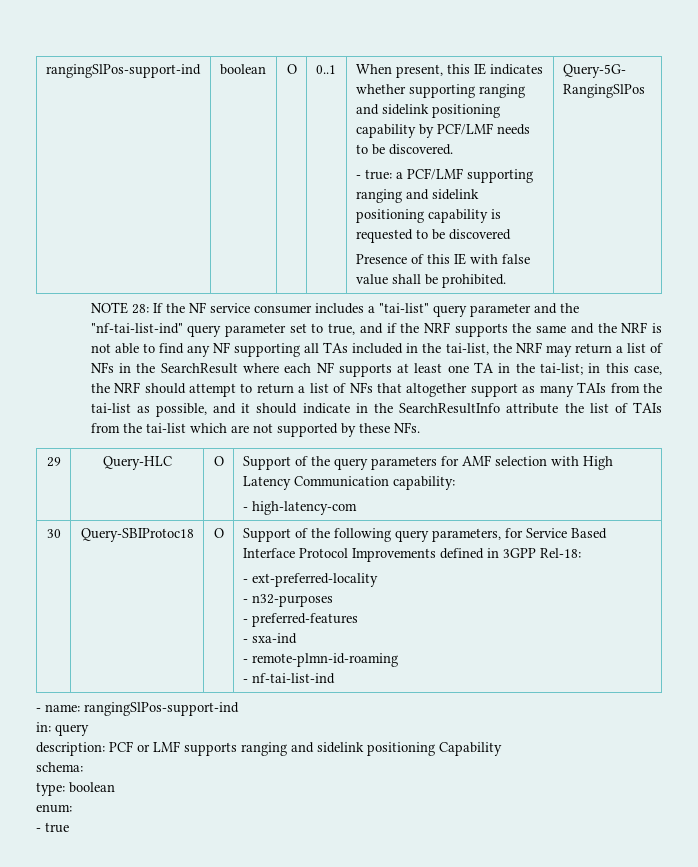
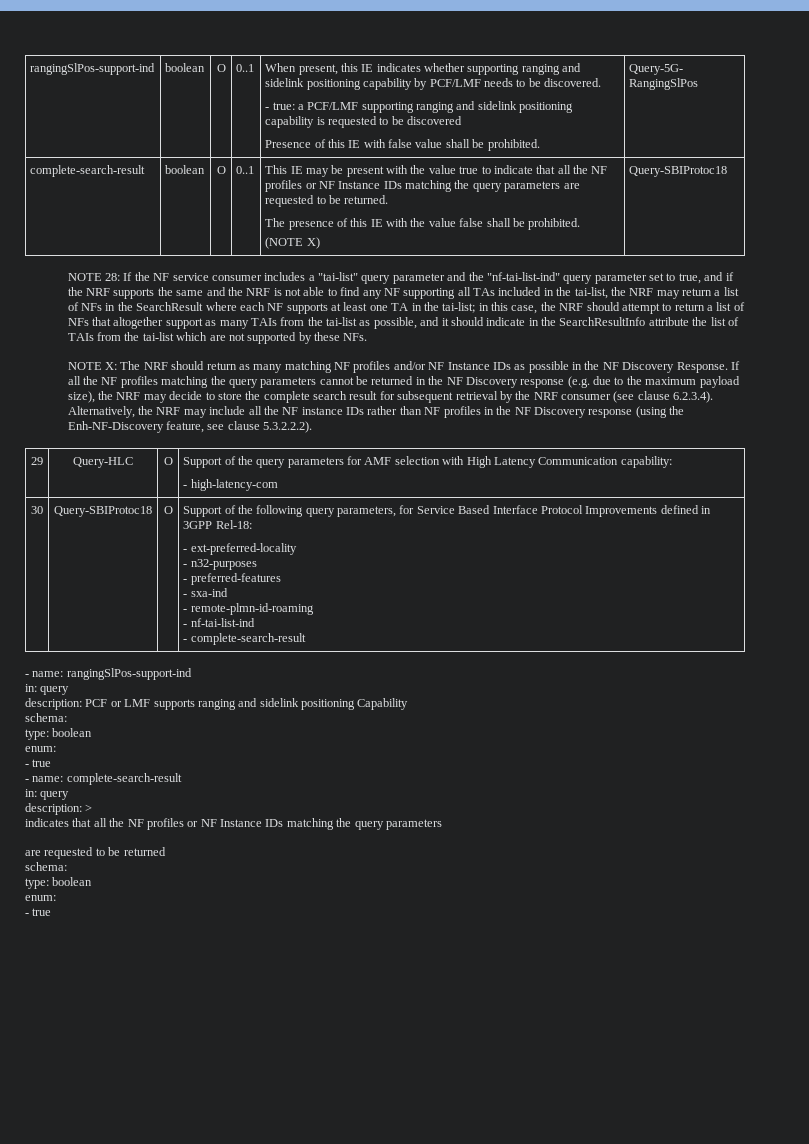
(645, 91) none -> [30,165,146,177] [165,165,206,174] [216,166,226,174] [236,166,255,174] [265,165,608,177] [265,180,580,192] [265,195,389,207] [265,218,581,230] [265,237,320,249] [629,166,728,177] // complete-search-result | boolean | O | 0..1 | This IE may be present with the value true to indicate that all the NF profiles or NF Instance IDs matching the query parameters are requested to be returned. // The presence of this IE with the value false shall be prohibited. // (NOTE X) | Query-SBIProtoc18
(420, 427) none -> [67,361,740,373] [67,376,740,388] [67,391,714,403] [67,406,685,418] [67,421,313,433] // NOTE X: The NRF should return as many matching NF profiles and/or NF Instance IDs as possible in the NF Discovery Response. If all the NF profiles matching the query parameters cannot be returned in the NF Discovery response (e.g. due to the maximum payload size), the NRF may decide to store the complete search result for subsequent retrieval by the NRF consumer (see clause 6.2.3.4). Alternatively, the NRF may include all the NF instance IDs rather than NF profiles in the NF Discovery response (using the Enh-NF-Discovery feature, see clause 5.3.2.2.2).
(335, 678) none -> [183,633,306,645] // - complete-search-result
(69, 827) none -> [25,773,182,785] [25,789,70,800] [25,803,93,815] [25,818,442,830] [25,847,166,859] [25,862,67,871] [25,877,93,889] [25,895,56,901] [25,908,52,916] // - name: complete-search-result // in: query // description: > // indicates that all the NF profiles or NF Instance IDs matching the query parameters // are requested to be returned // schema: // type: boolean // enum: // - true

